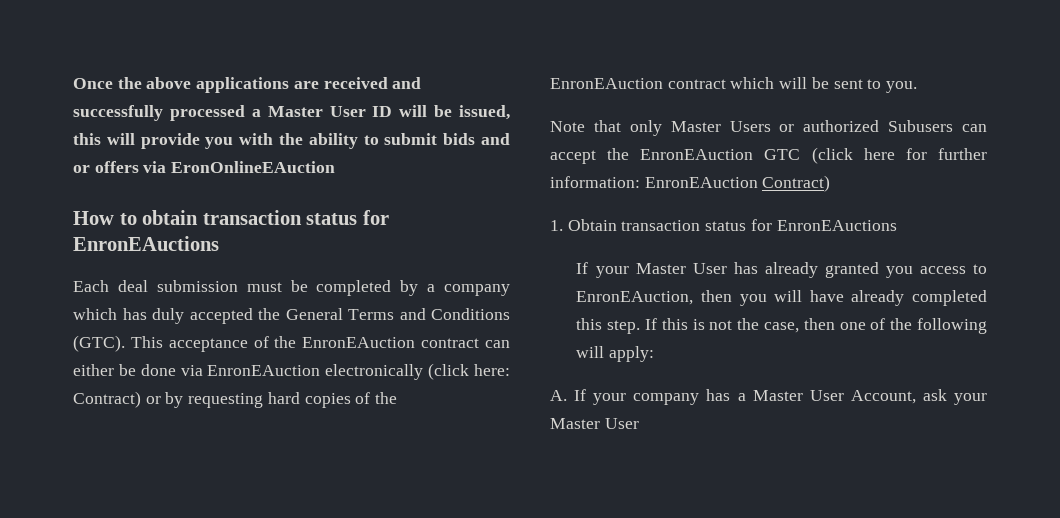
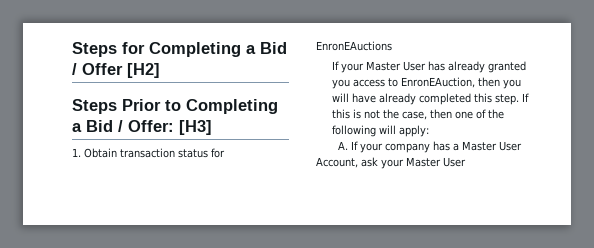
[73,77,422,93] [73,105,510,121] [73,133,511,149] [73,161,336,173] [73,210,389,225] [73,236,219,251] [73,280,510,296] [73,308,510,324] [73,335,510,352] [73,363,510,380] [73,391,398,408] [550,77,918,93] [550,120,987,136] [550,147,987,164] [550,175,831,192] Once the above applications are received and successfully processed a Master User ID will be issued, this will provide you with the ability to submit bids and or offers via EronOnlineEAuction // How to obtain transaction status for EnronEAuctions // Each deal submission must be completed by a company which has duly accepted the General Terms and Conditions (GTC). This acceptance of the EnronEAuction contract can either be done via EnronEAuction electronically (click here: Contract) or by requesting hard copies of the EnronEAuction contract which will be sent to you. // Note that only Master Users or authorized Subusers can accept the EnronEAuction GTC (click here for further information: EnronEAuction Contract) -> [72,42,287,57] [72,63,160,78] [72,99,278,114] [72,120,212,135] Steps for Completing a Bid / Offer [H2] // Steps Prior to Completing a Bid / Offer: [H3]

